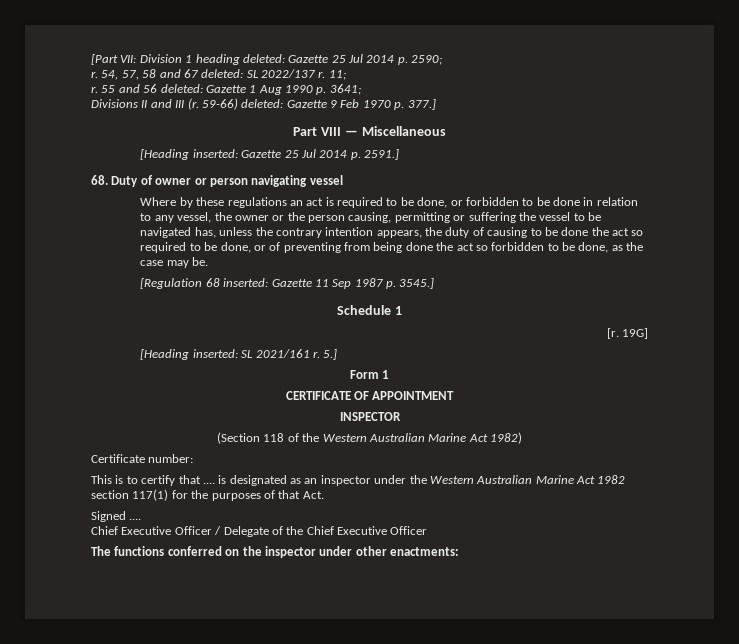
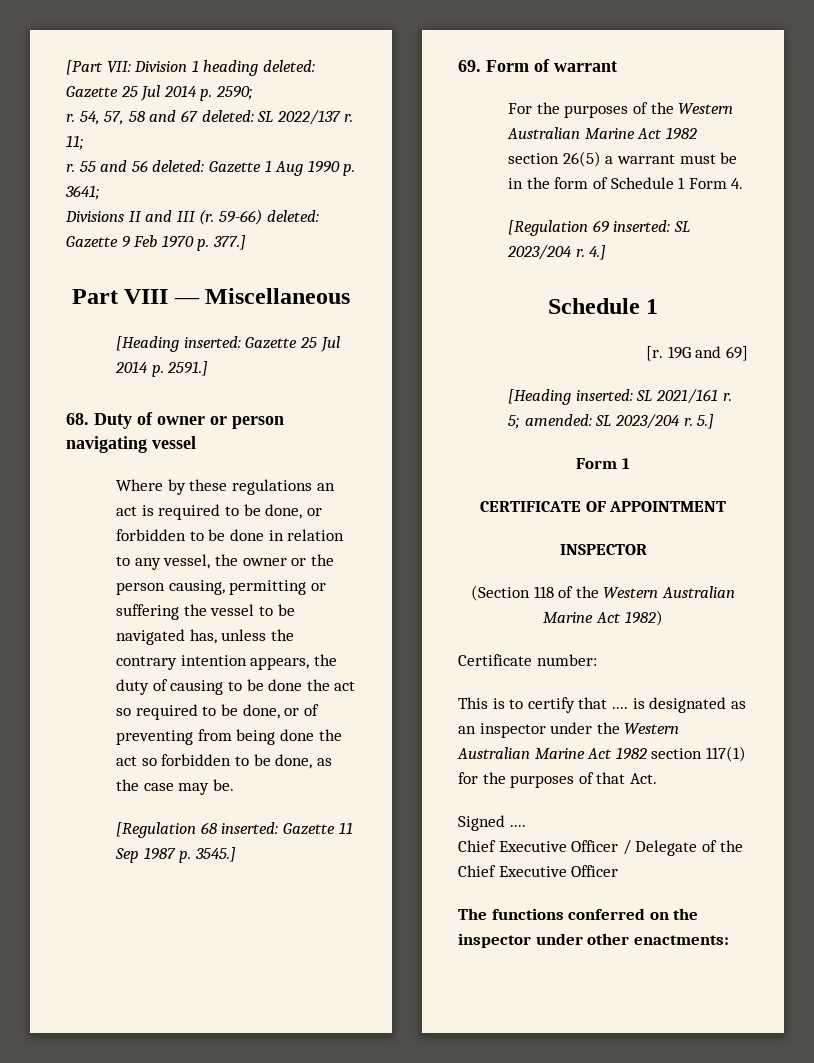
(435, 283) none -> [458,59,617,72] [508,102,734,118] [507,127,698,140] [508,151,738,167] [508,177,744,189] [508,220,691,236] [507,245,607,260] // 69. Form of warrant // For the purposes of the Western Australian Marine Act 1982 section 26(5) a warrant must be in the form of Schedule 1 Form 4. // [Regulation 69 inserted: SL 2023/204 r. 4.]
[622,328,648,339] 19G] -> [667,346,748,361] 19G and 69]
(320, 354) none -> [508,414,693,429] 5; amended: SL 2023/204 r.

